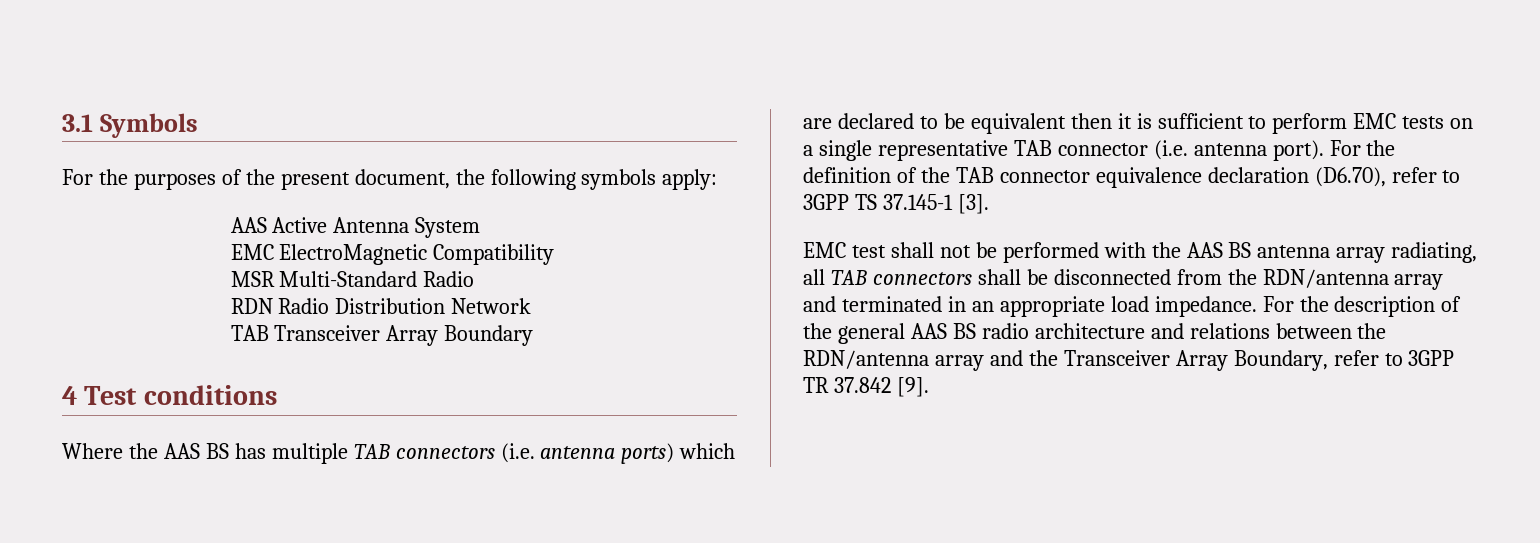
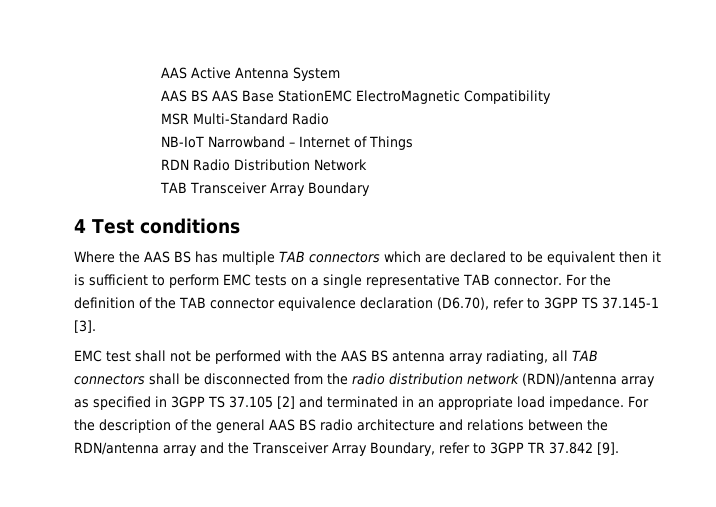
[62,113,198,138] [62,169,718,190] 3.1 Symbols // For the purposes of the present document, the following symbols apply: // -> (161, 73) none
[230,244,274,260] EMC -> [161,90,353,102] AAS BS AAS Base StationEMC
(475, 279) none -> [161,136,414,150] // NB-IoT Narrowband – Internet of Things
[500,443,675,464] (i.e. antenna ports) -> (380, 257) none
[1057,140,1324,161] connector (i.e. antenna port). -> [493,275,562,286] connector.
[1262,269,1444,290] RDN/antenna array -> [352,373,655,387] [74,396,295,410] radio distribution network (RDN)/antenna array as specified in 3GPP TS 37.105 [2]

